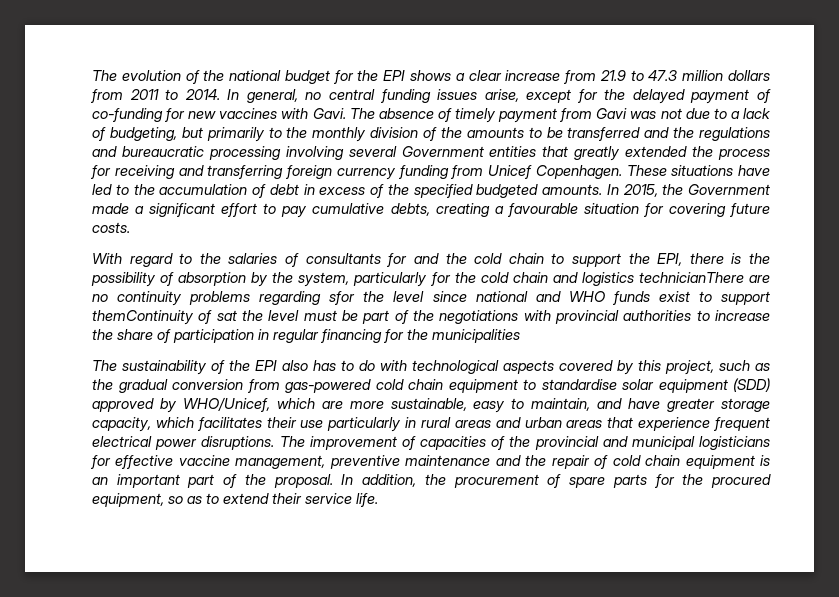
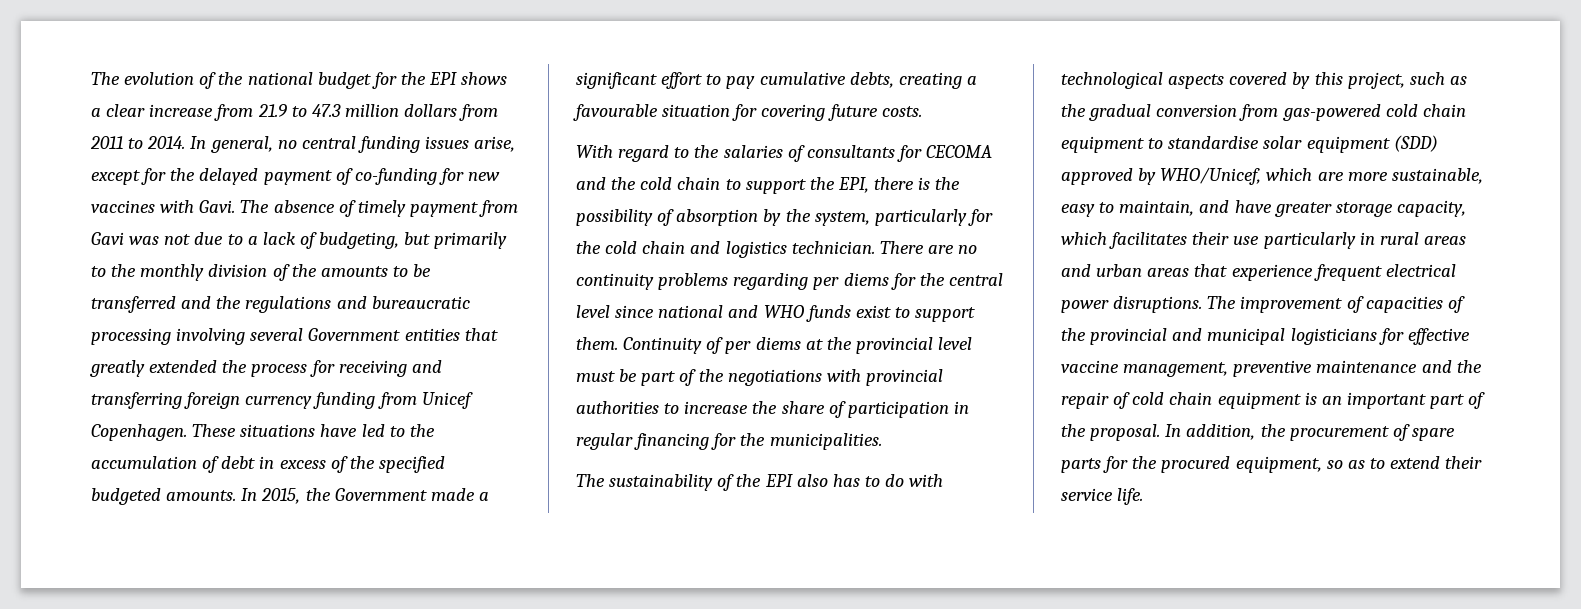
(408, 260) none -> [926,145,993,158] CECOMA
[638,272,744,283] technicianThere -> [791,241,924,254] technician. There
[329,291,385,305] sfor the -> [813,273,1003,290] per diems for the central
[92,310,263,325] themContinuity of sat the -> [576,337,933,354] them. Continuity of per diems at the provincial
[432,329,521,343] municipalities -> [769,433,882,450] municipalities.

